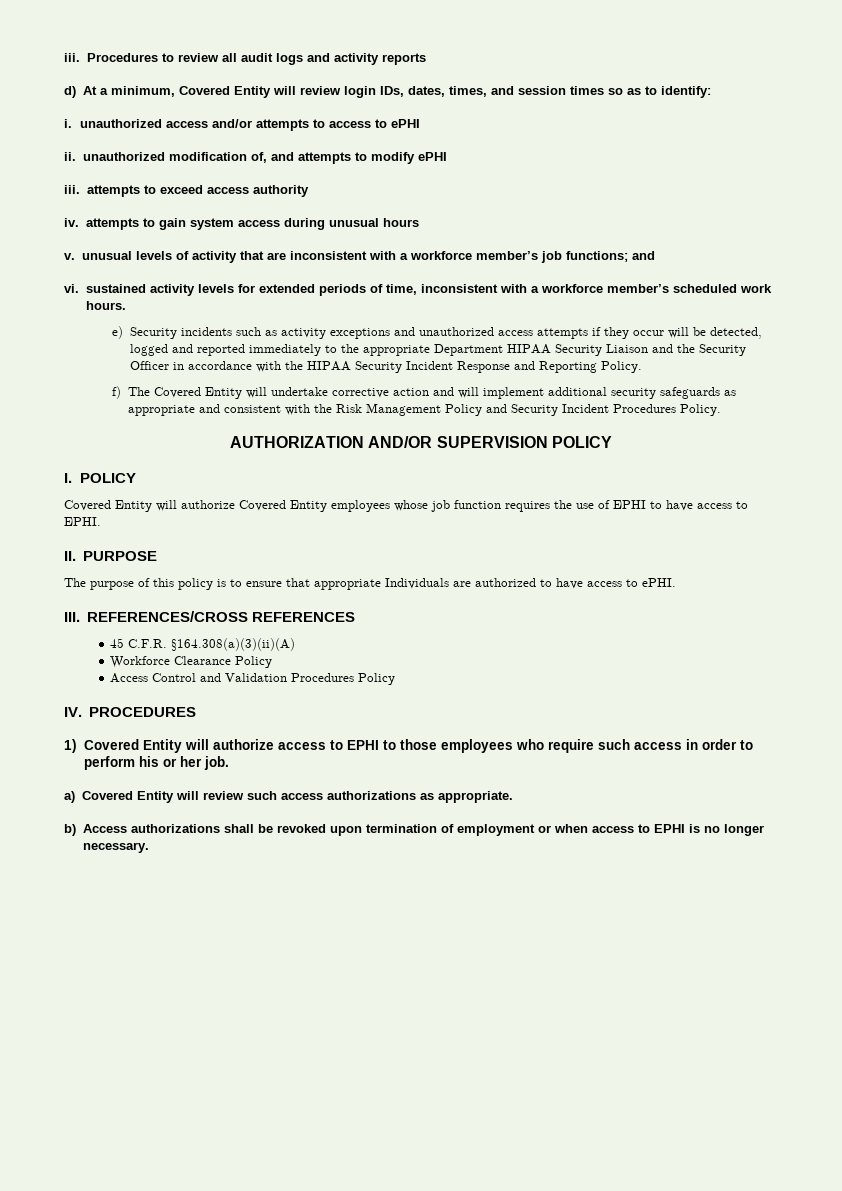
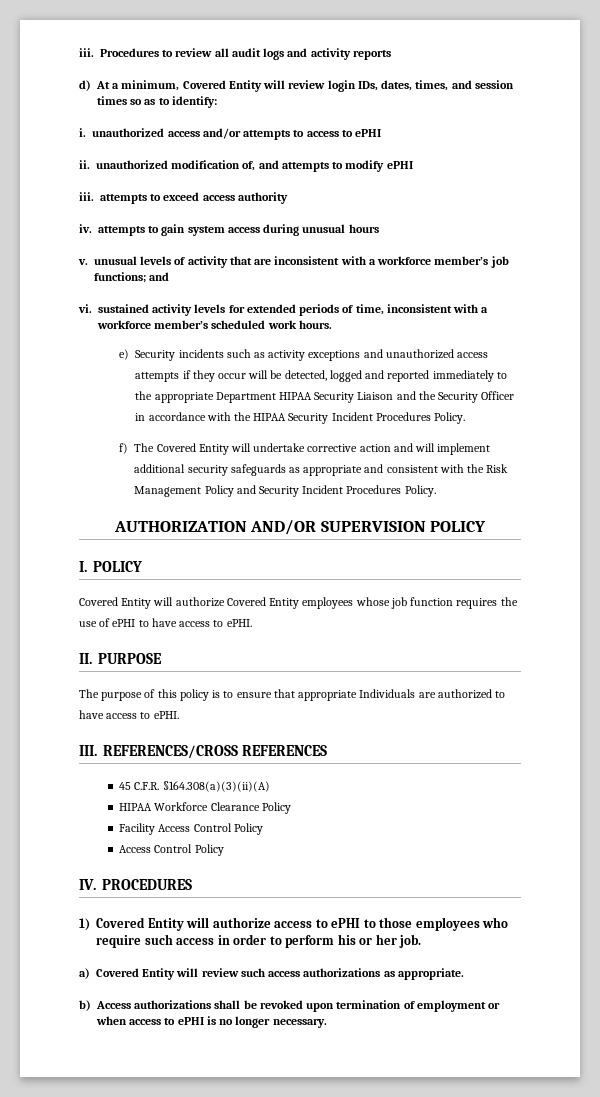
[456,361,597,373] Response and Reporting -> [375,412,431,421] Procedures
[613,500,748,511] [64,517,101,526] EPHI to have access to EPHI. -> [112,618,252,627] ePHI to have access to ePHI.
(296, 644) none -> [119,803,153,811] HIPAA
[110,673,355,683] Access Control and Validation Procedures -> [119,823,263,835] [119,844,193,853] Facility Access Control Policy // Access Control
[346,740,379,750] EPHI -> [331,918,361,928] ePHI
[653,824,685,833] EPHI -> [177,1017,204,1025] ePHI

